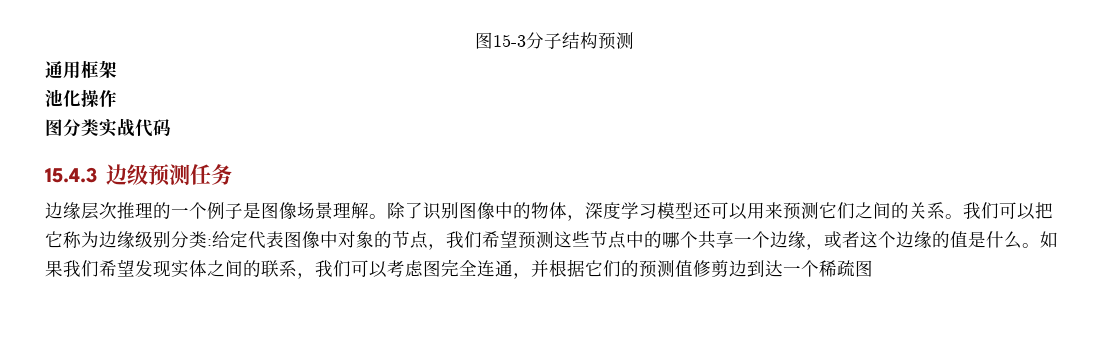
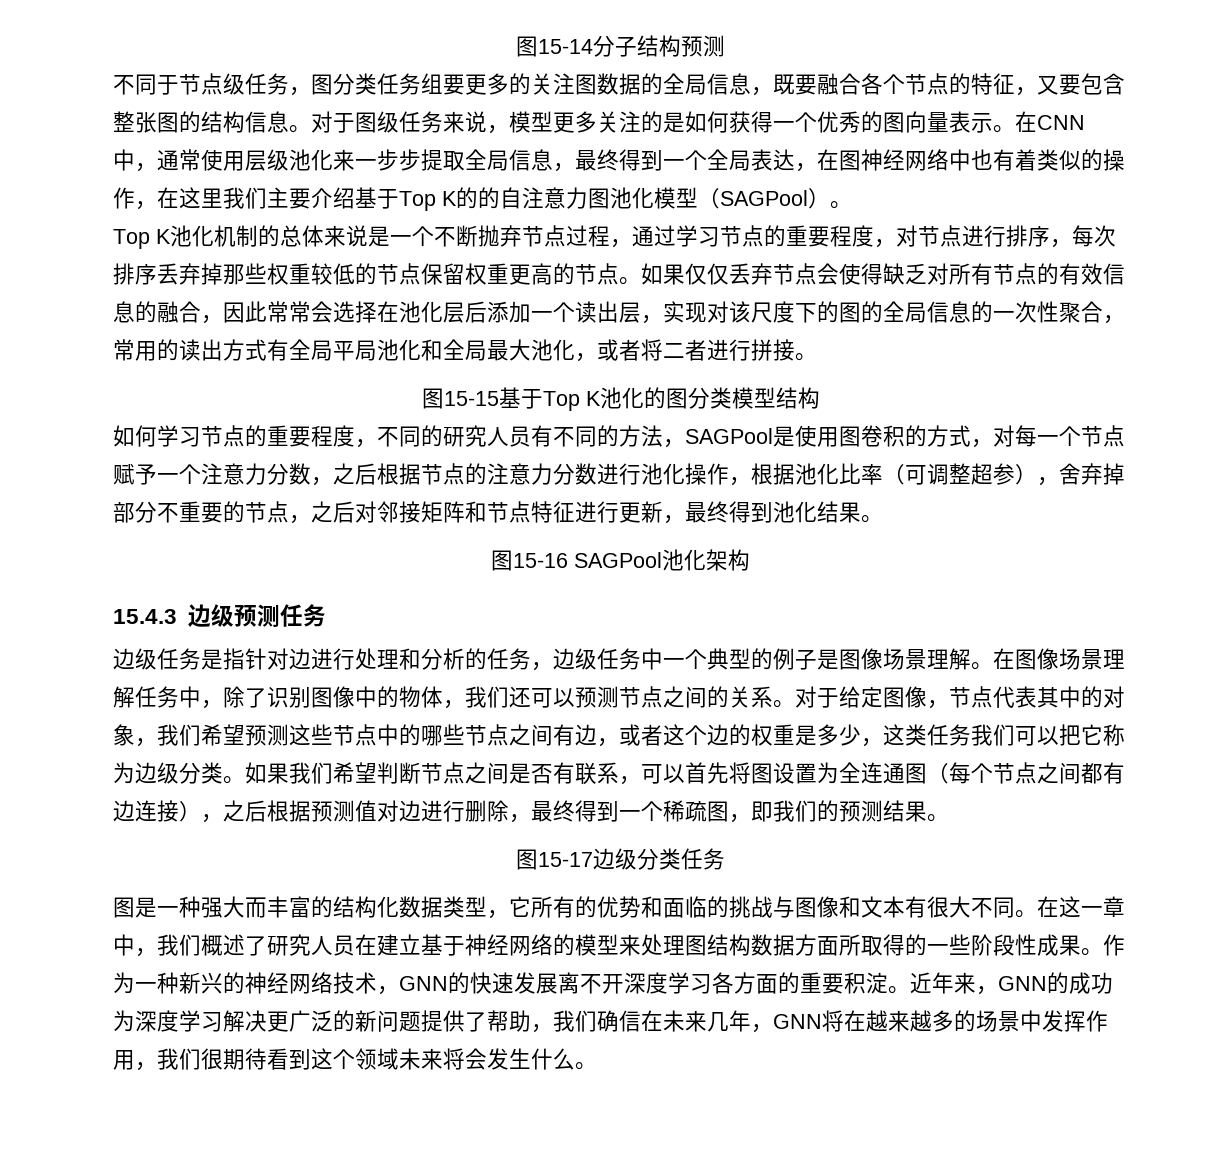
[474,32,526,49] 图15-3 -> [516,36,593,57] 图15-14
[45,60,117,79] [45,89,117,107] [45,118,171,137] 通用框架 // 池化操作 // 图分类实战代码 -> [113,73,1125,96] [113,111,1085,134] [113,149,1125,172] [113,187,852,211] [113,225,1116,249] [113,263,1125,285] [113,301,1125,324] [113,339,817,362] [421,387,820,411] [113,425,1125,448] [113,463,1125,486] [113,501,883,524] [491,549,750,571] 不同于节点级任务，图分类任务组要更多的关注图数据的全局信息，既要融合各个节点的特征，又要包含整张图的结构信息。对于图级任务来说，模型更多关注的是如何获得一个优秀的图向量表示。在CNN中，通常使用层级池化来一步步提取全局信息，最终得到一个全局表达，在图神经网络中也有着类似的操作，在这里我们主要介绍基于Top K的的自注意力图池化模型（SAGPool）。 // Top K池化机制的总体来说是一个不断抛弃节点过程，通过学习节点的重要程度，对节点进行排序，每次排序丢弃掉那些权重较低的节点保留权重更高的节点。如果仅仅丢弃节点会使得缺乏对所有节点的有效信息的融合，因此常常会选择在池化层后添加一个读出层，实现对该尺度下的图的全局信息的一次性聚合，常用的读出方式有全局平局池化和全局最大池化，或者将二者进行拼接。 // 图15-15基于Top K池化的图分类模型结构 // 如何学习节点的重要程度，不同的研究人员有不同的方法，SAGPool是使用图卷积的方式，对每一个节点赋予一个注意力分数，之后根据节点的注意力分数进行池化操作，根据池化比率（可调整超参），舍弃掉部分不重要的节点，之后对邻接矩阵和节点特征进行更新，最终得到池化结果。 // 图15-16 SAGPool池化架构
[63,202,207,220] 缘层次推理的一个 -> [135,648,773,671] 级任务是指针对边进行处理和分析的任务，边级任务中一个典型的
(387, 216) none -> [993,648,1125,670] [113,686,223,709] 在图像场景理解任务中，
[585,202,1053,220] [45,230,428,249] 深度学习模型还可以用来预测它们之间的关系。我们可以把它称为边缘级别分类:给定代表图像中对象的节点 -> [465,686,1125,709] [113,724,135,746] 我们还可以预测节点之间的关系。对于给定图像，节点代表其中的对象
[680,231,1058,250] [45,259,873,279] 个共享一个边缘，或者这个边缘的值是什么。如果我们希望发现实体之间的联系，我们可以考虑图完全连通，并根据它们的预测值修剪边到达一个稀疏图 -> [443,724,1125,747] [113,762,1125,785] [113,800,949,823] [516,848,725,870] [113,896,1125,919] [113,934,1125,957] [113,972,1113,995] [113,1010,1108,1033] [113,1048,597,1071] 些节点之间有边，或者这个边的权重是多少，这类任务我们可以把它称为边级分类。如果我们希望判断节点之间是否有联系，可以首先将图设置为全连通图（每个节点之间都有边连接），之后根据预测值对边进行删除，最终得到一个稀疏图，即我们的预测结果。 // 图15-17边级分类任务 // 图是一种强大而丰富的结构化数据类型，它所有的优势和面临的挑战与图像和文本有很大不同。在这一章中，我们概述了研究人员在建立基于神经网络的模型来处理图结构数据方面所取得的一些阶段性成果。作为一种新兴的神经网络技术，GNN的快速发展离不开深度学习各方面的重要积淀。近年来，GNN的成功为深度学习解决更广泛的新问题提供了帮助，我们确信在未来几年，GNN将在越来越多的场景中发挥作用，我们很期待看到这个领域未来将会发生什么。

